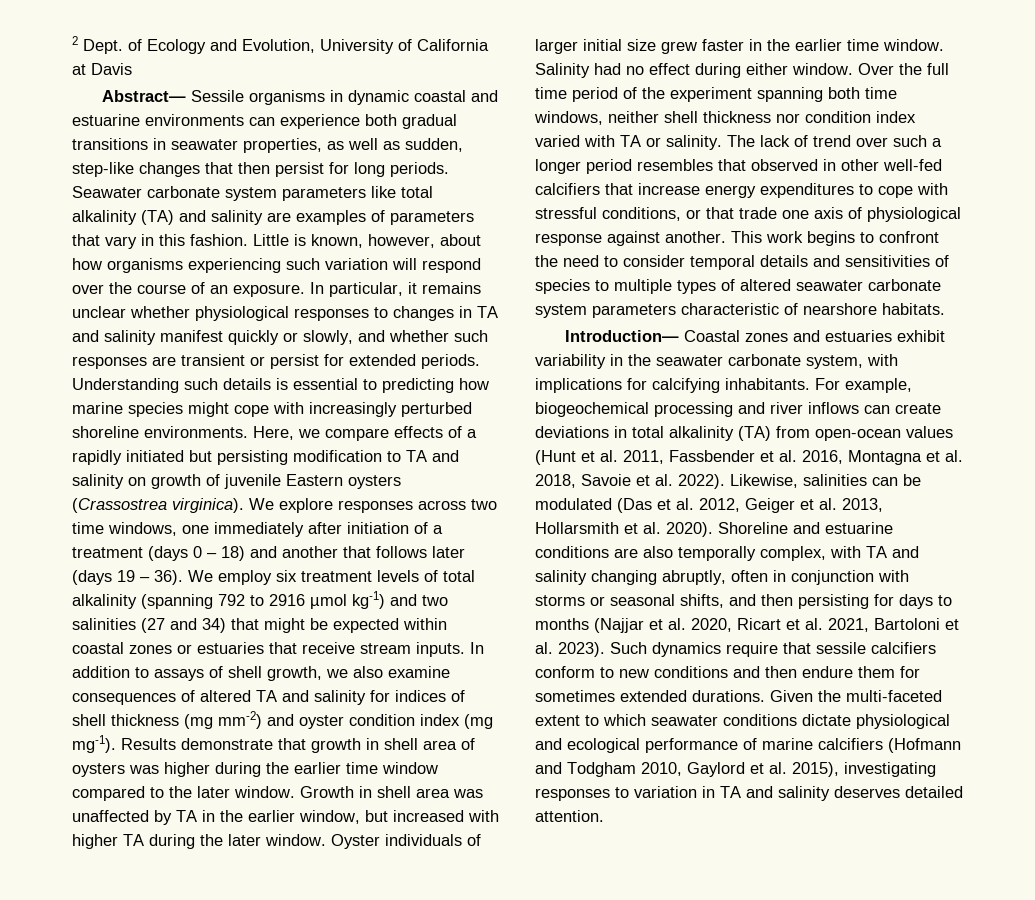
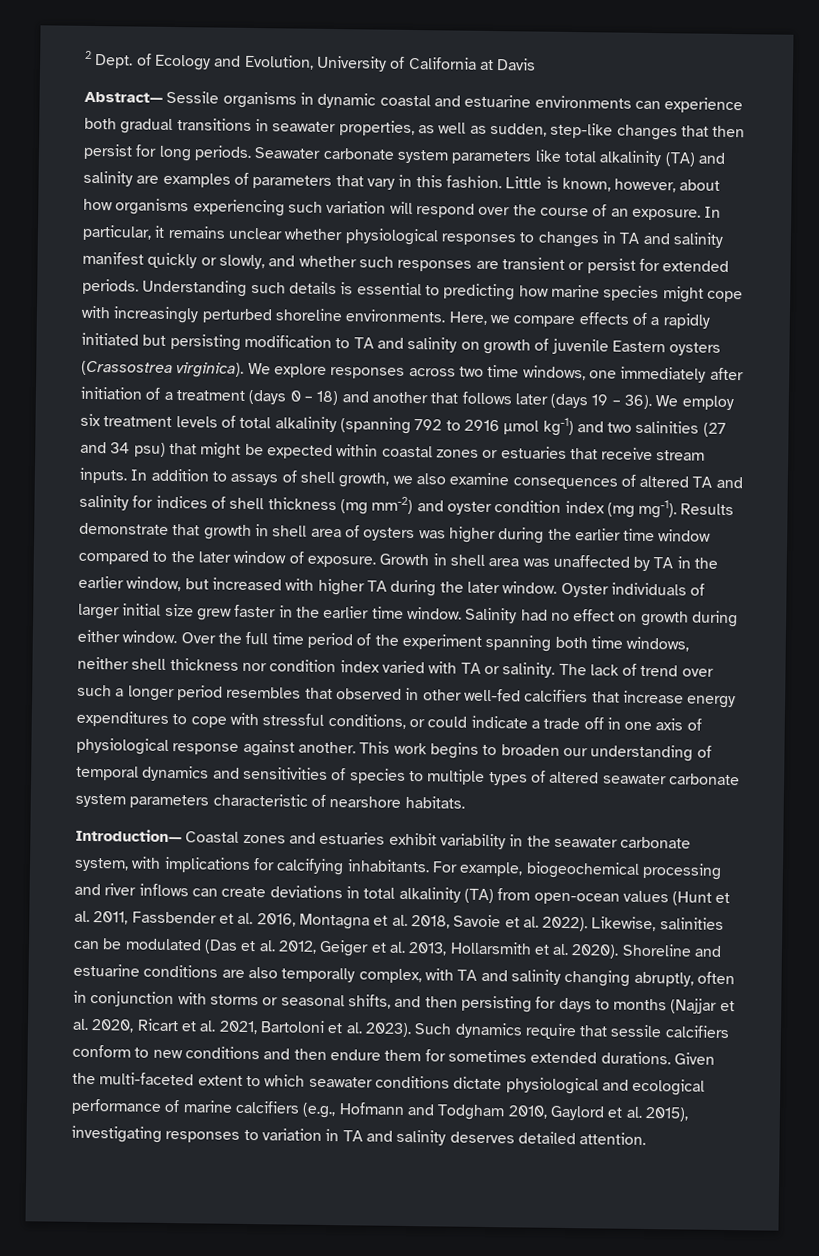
[202,618,226,633] 34) -> [110,442,166,457] 34 psu)
[234,786,295,798] window. -> [233,550,376,568] window of exposure.
(690, 69) none -> [618,610,689,627] on growth
[706,207,777,219] that trade -> [427,715,621,730] could indicate a trade off in
[879,231,939,243] [535,255,808,270] confront the need to consider temporal details -> [500,744,712,762] [76,765,210,782] broaden our understanding of temporal dynamics
[888,738,961,753] (Hofmann -> [302,1102,405,1119] (e.g., Hofmann

